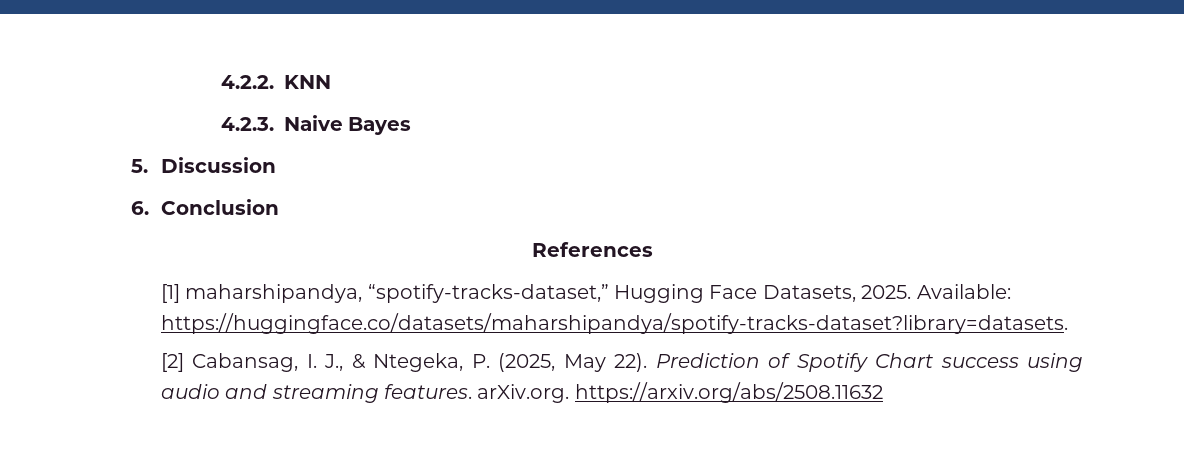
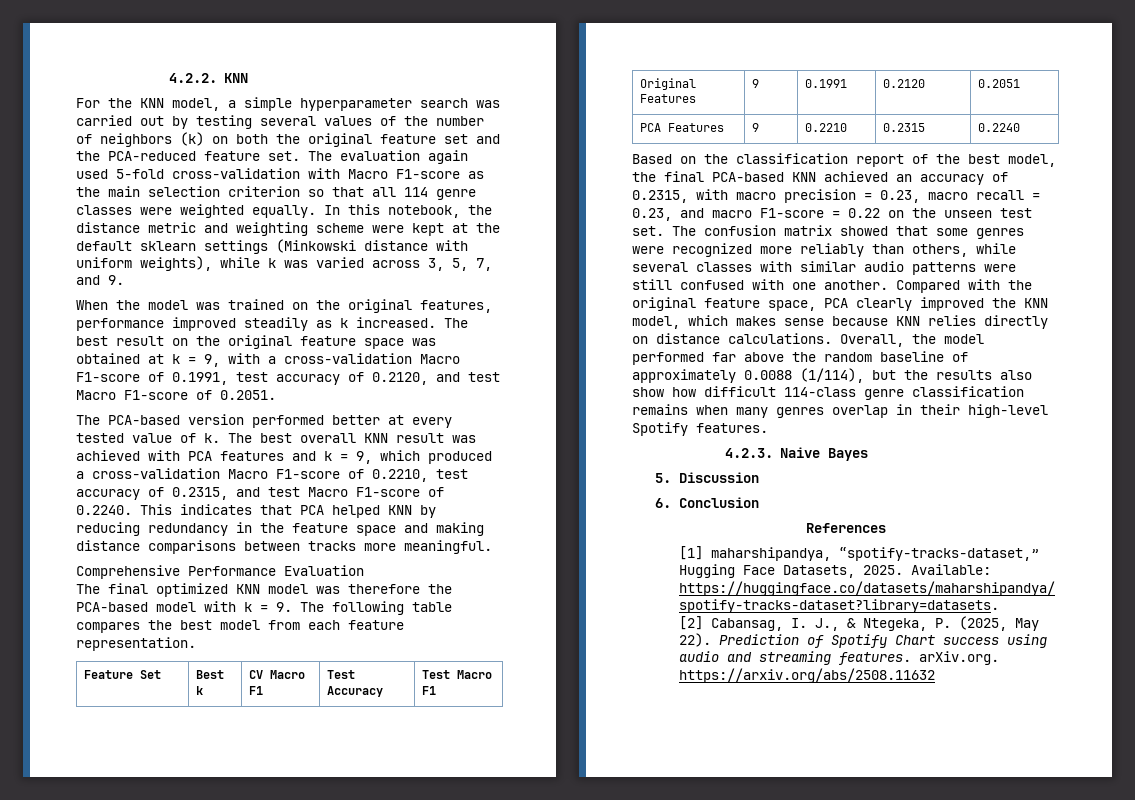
(331, 82) none -> [76,97,500,111] [76,115,484,129] [76,132,500,147] [76,150,468,164] [76,168,484,179] [76,186,476,200] [76,204,492,218] [76,222,500,236] [76,239,468,254] [76,256,492,271] [76,275,124,285] [76,299,492,313] [76,317,468,331] [76,335,436,349] [76,353,460,367] [76,372,500,385] [76,390,276,400] [76,414,452,428] [76,433,476,443] [76,450,492,464] [76,468,468,482] [76,487,444,500] [76,504,436,518] [76,522,484,536] [76,540,492,554] [76,565,364,579] [76,583,452,597] [76,601,452,615] [76,620,404,633] [76,637,196,651] [84,670,162,679] [196,670,225,679] [196,686,204,695] [249,670,306,679] [249,686,264,695] [327,670,356,679] [327,686,384,697] [422,670,493,679] [422,686,437,695] [640,78,697,90] [640,94,697,103] [752,79,760,88] [805,79,848,88] [883,79,926,88] [978,79,1021,88] [640,123,725,132] [752,123,760,132] [805,123,848,132] [883,123,926,132] [978,123,1021,132] [632,153,1056,167] [632,171,1008,185] [632,189,1040,203] [632,208,1032,221] [632,225,1024,239] [632,243,1016,257] [632,261,1016,275] [632,279,1032,293] [632,297,1048,311] [632,315,1048,329] [632,333,984,347] [632,351,968,365] [632,368,1032,383] [632,386,1024,400] [632,404,1048,418] [632,422,768,436] // For the KNN model, a simple hyperparameter search was carried out by testing several values of the number of neighbors (k) on both the original feature set and the PCA-reduced feature set. The evaluation again used 5-fold cross-validation with Macro F1-score as the main selection criterion so that all 114 genre classes were weighted equally. In this notebook, the distance metric and weighting scheme were kept at the default sklearn settings (Minkowski distance with uniform weights), while k was varied across 3, 5, 7, and 9. // When the model was trained on the original features, performance improved steadily as k increased. The best result on the original feature space was obtained at k = 9, with a cross-validation Macro F1-score of 0.1991, test accuracy of 0.2120, and test Macro F1-score of 0.2051. // The PCA-based version performed better at every tested value of k. The best overall KNN result was achieved with PCA features and k = 9, which produced a cross-validation Macro F1-score of 0.2210, test accuracy of 0.2315, and test Macro F1-score of 0.2240. This indicates that PCA helped KNN by reducing redundancy in the feature space and making distance comparisons between tracks more meaningful. // Comprehensive Performance Evaluation // The final optimized KNN model was therefore the PCA-based model with k = 9. The following table compares the best model from each feature representation. // Feature Set | Best k | CV Macro F1 | Test Accuracy | Test Macro F1 // Original Features | 9 | 0.1991 | 0.2120 | 0.2051 // PCA Features | 9 | 0.2210 | 0.2315 | 0.2240 // Based on the classification report of the best model, the final PCA-based KNN achieved an accuracy of 0.2315, with macro precision = 0.23, macro recall = 0.23, and macro F1-score = 0.22 on the unseen test set. The confusion matrix showed that some genres were recognized more reliably than others, while several classes with similar audio patterns were still confused with one another. Compared with the original feature space, PCA clearly improved the KNN model, which makes sense because KNN relies directly on distance calculations. Overall, the model performed far above the random baseline of approximately 0.0088 (1/114), but the results also show how difficult 114-class genre classification remains when many genres overlap in their high-level Spotify features.

